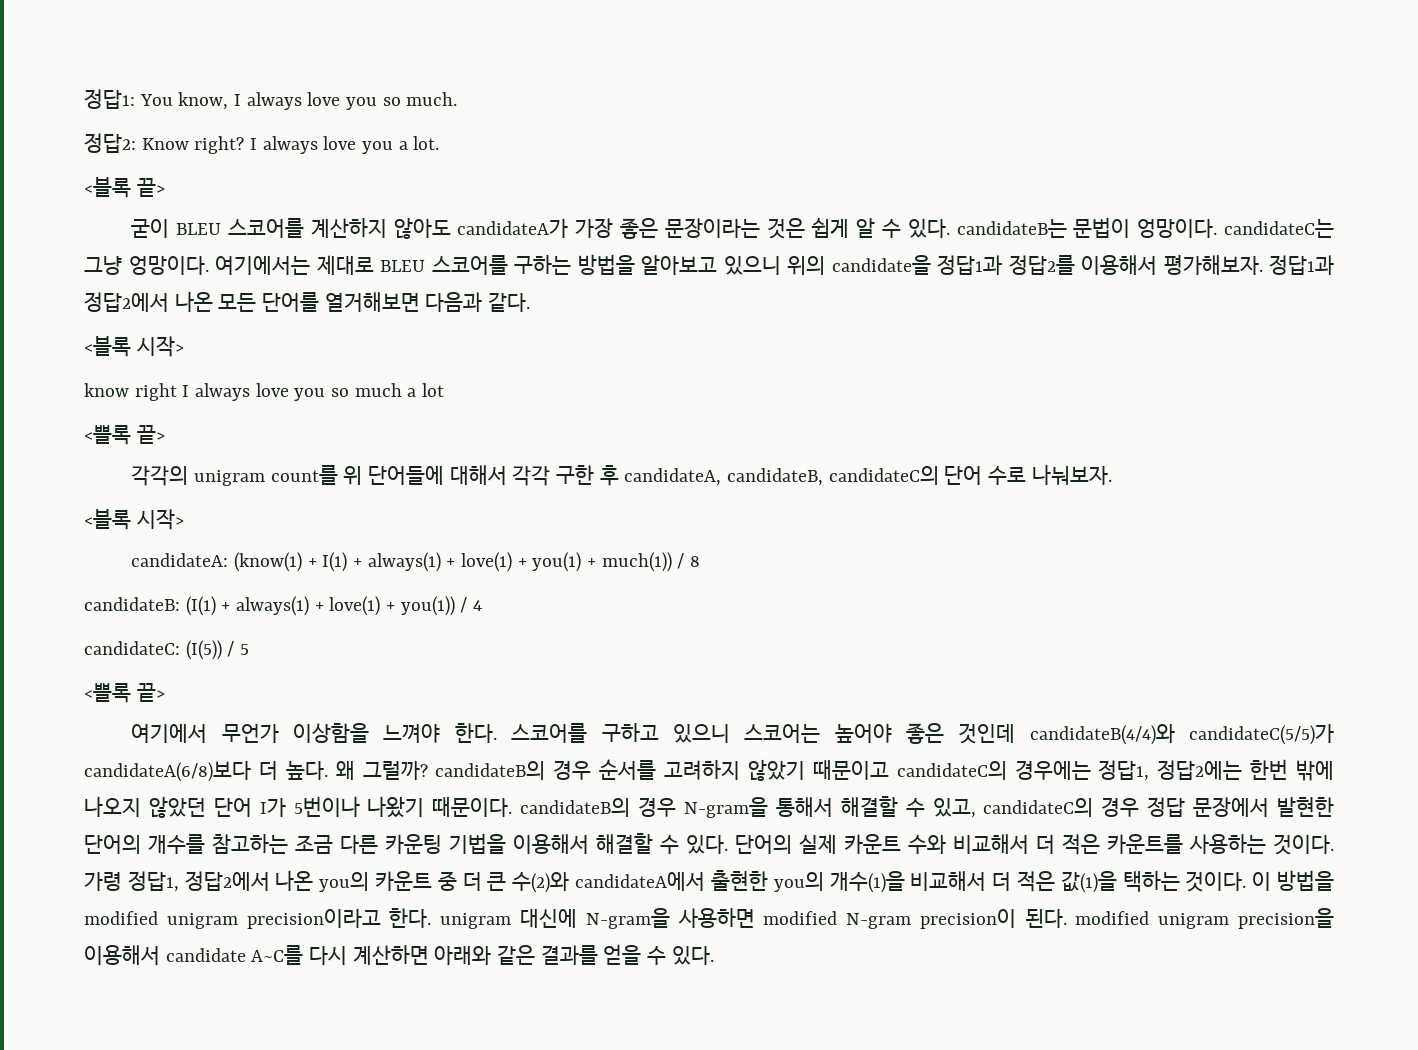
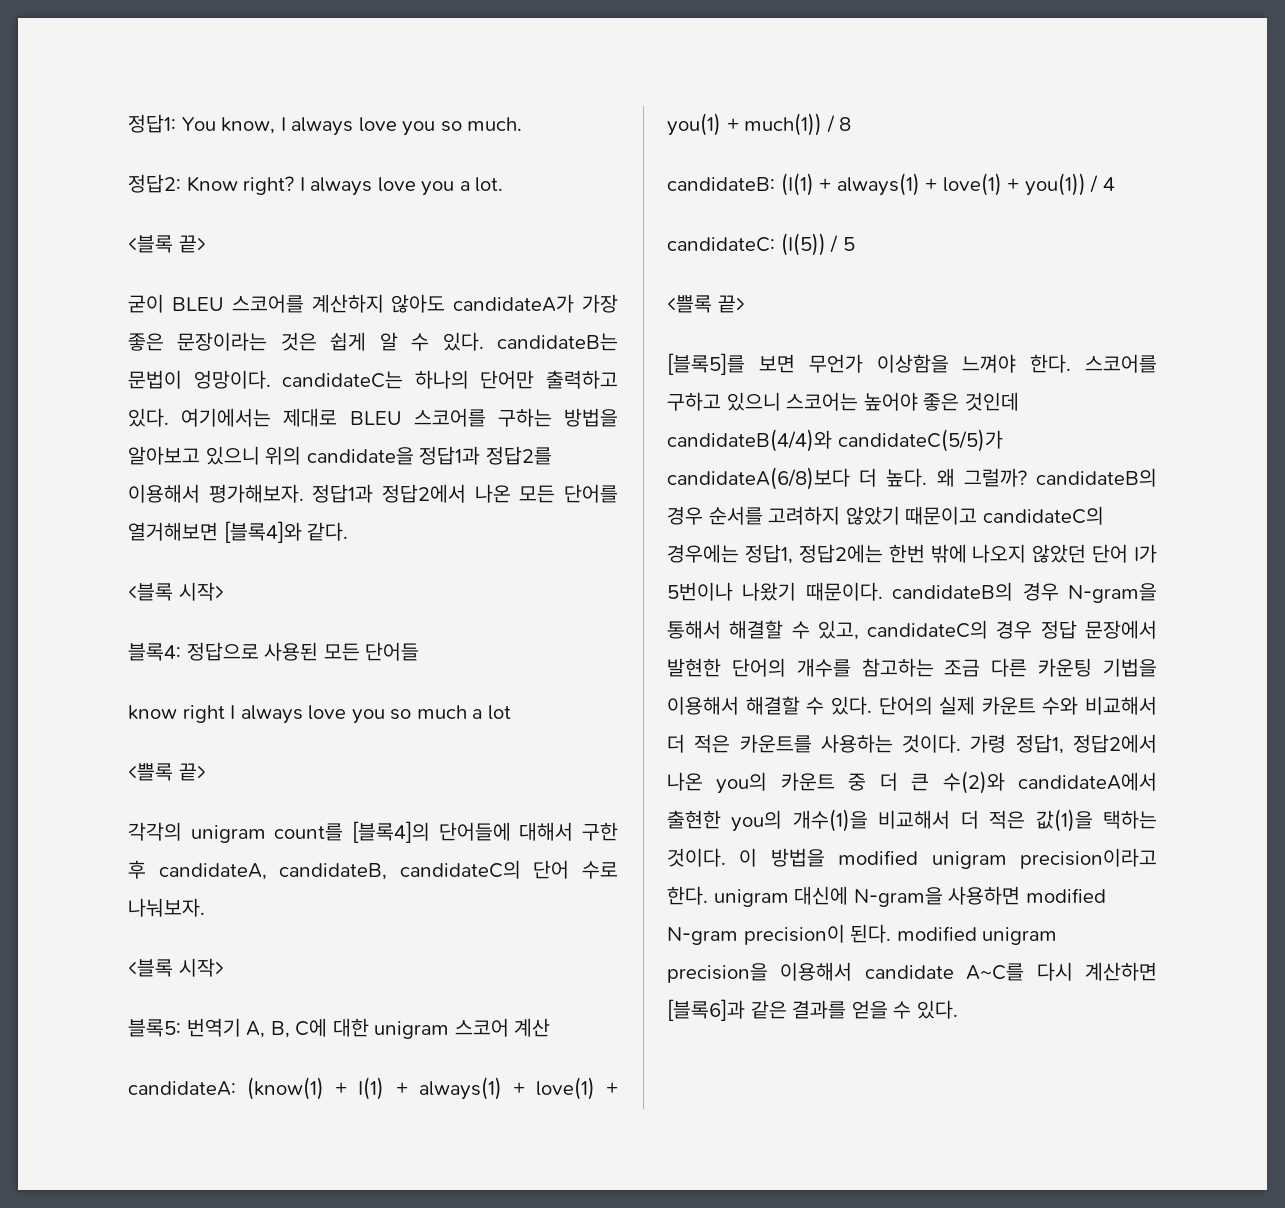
[84,256,209,275] 그냥 엉망이다. -> [414,370,619,389] [128,408,169,427] 하나의 단어만 출력하고 있다.
[425,292,483,312] 다음과 -> [223,521,302,543] [블록4]와
(184, 346) none -> [128,642,420,661] // 블록4: 정답으로 사용된 모든 단어들
[343,466,363,485] 위 -> [352,821,430,843] [블록4]의
[512,466,551,486] 각각 -> (574, 831) none
(184, 519) none -> [128,1018,551,1039] // 블록5: 번역기 A, B, C에 대한 unigram 스코어 계산
[131,724,208,743] 여기에서 -> [667,353,795,375] [블록5]를 보면
[434,946,492,965] 아래와 -> [667,999,745,1021] [블록6]과

